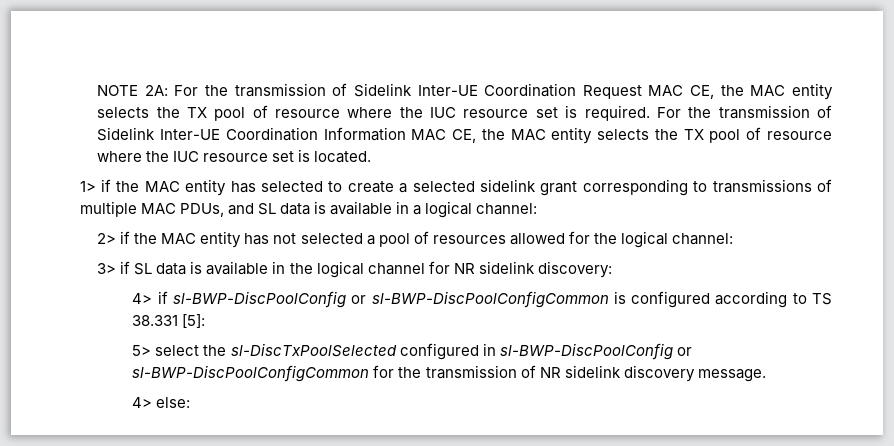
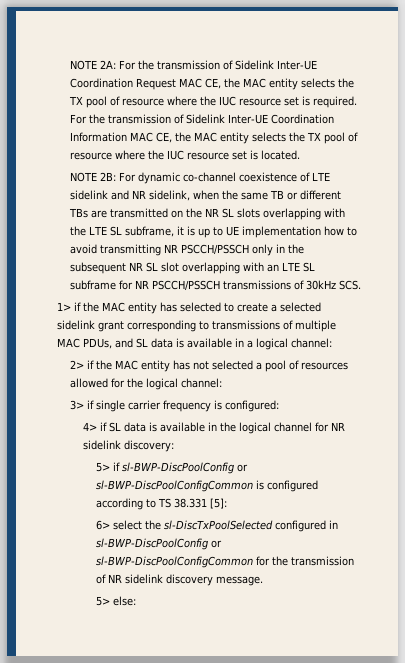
(372, 157) none -> [69,172,330,184] [69,190,341,201] [68,208,345,220] [69,226,357,238] [69,244,304,256] [69,262,315,274] [69,280,361,291] // NOTE 2B: For dynamic co-channel coexistence of LTE sidelink and NR sidelink, when the same TB or different TBs are transmitted on the NR SL slots overlapping with the LTE SL subframe, it is up to UE implementation how to avoid transmitting NR PSCCH/PSSCH only in the subsequent NR SL slot overlapping with an LTE SL subframe for NR PSCCH/PSSCH transmissions of 30kHz SCS.
(131, 267) none -> [95,400,279,412] [82,422,107,431] single carrier frequency is configured: // 4> if
[132,293,153,304] 4> -> [95,462,110,472] 5>
[132,345,152,356] 5> -> [95,520,110,530] 6>
[132,397,153,408] 4> -> [95,596,110,606] 5>

